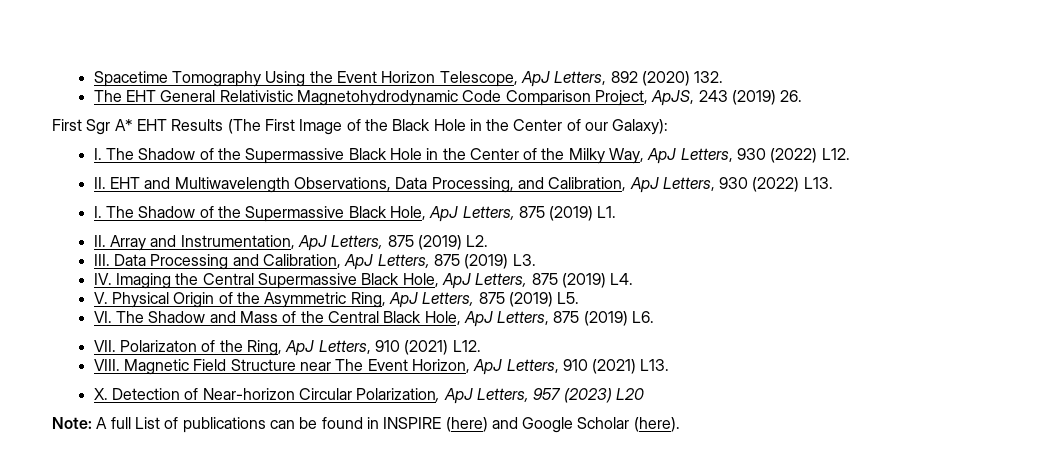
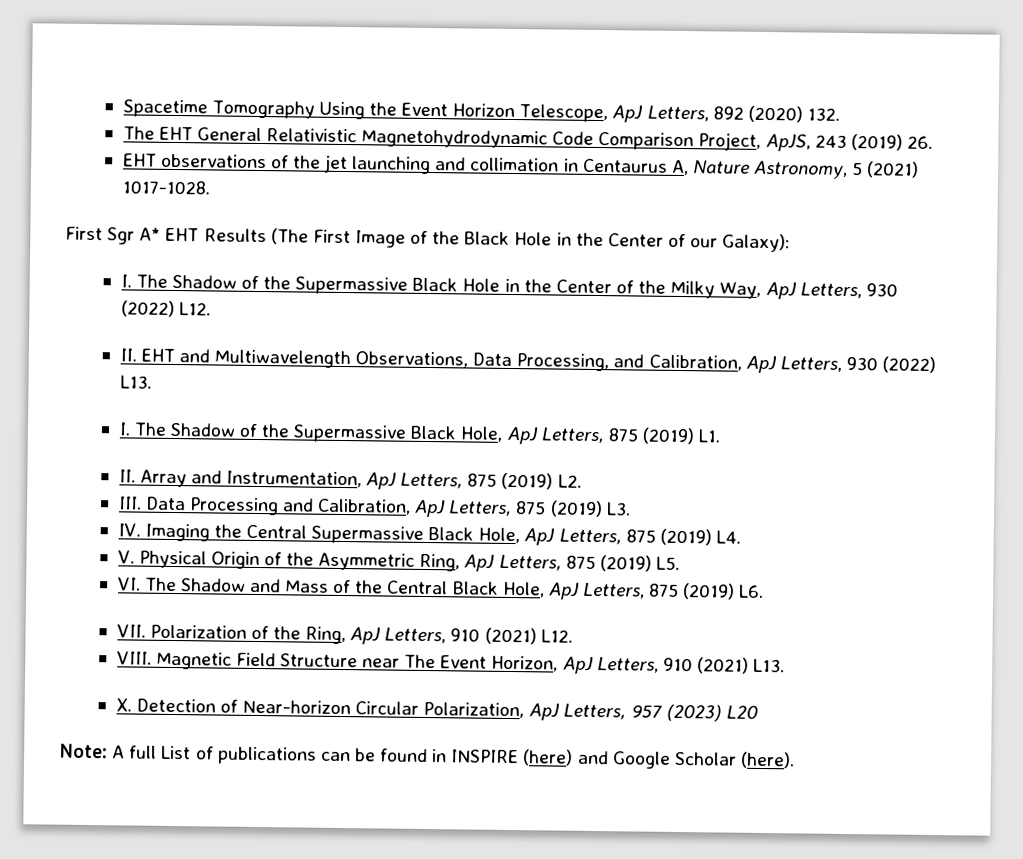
(803, 96) none -> [122,153,920,179] [121,180,210,195] // EHT observations of the jet launching and collimation in Centaurus A, Nature Astronomy, 5 (2021) 1017-1028.
[119,340,197,352] Polarizaton -> [149,624,247,639] Polarization

